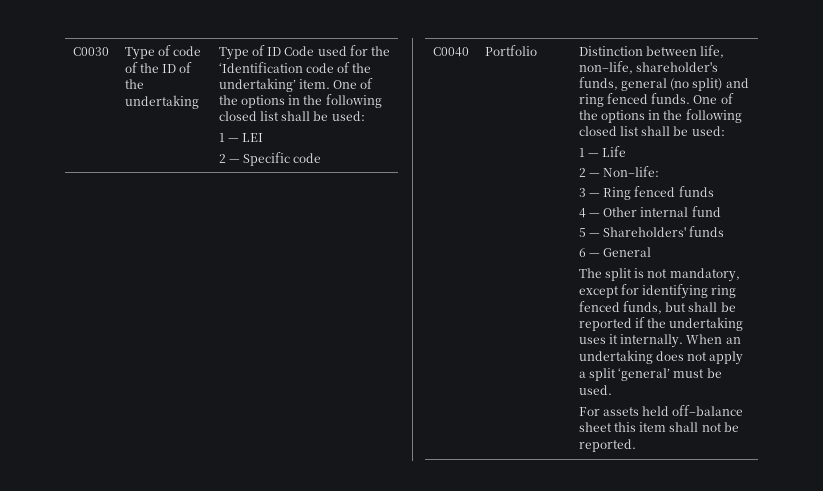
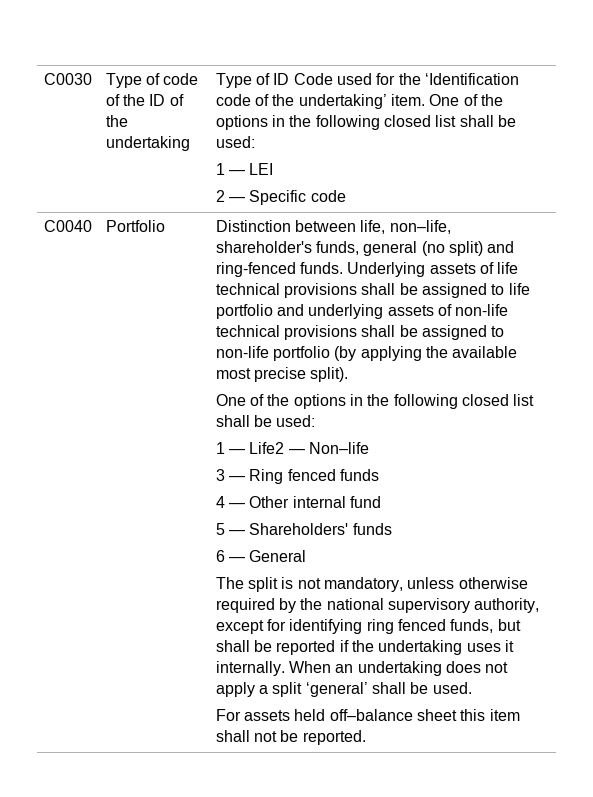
[578,93,691,107] ring fenced funds. -> [215,262,519,277] [215,283,530,298] [215,304,509,319] [215,325,505,340] [215,346,518,361] [215,367,349,382] ring-fenced funds. Underlying assets of life technical provisions shall be assigned to life portfolio and underlying assets of non-life technical provisions shall be assigned to non-life portfolio (by applying the available most precise split). //
[602,146,627,157] [578,166,660,177] Life // 2 — Non–life: -> [249,442,370,454] Life2 — Non–life
(740, 275) none -> [407,577,528,589] [215,598,540,613] unless otherwise required by the national supervisory authority,
[673,369,705,378] must -> [372,682,407,694] shall

